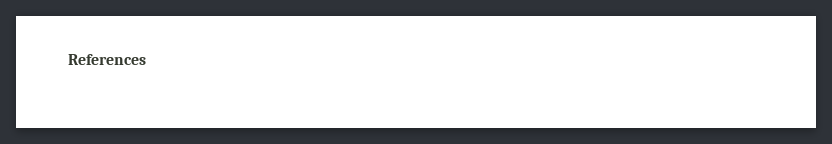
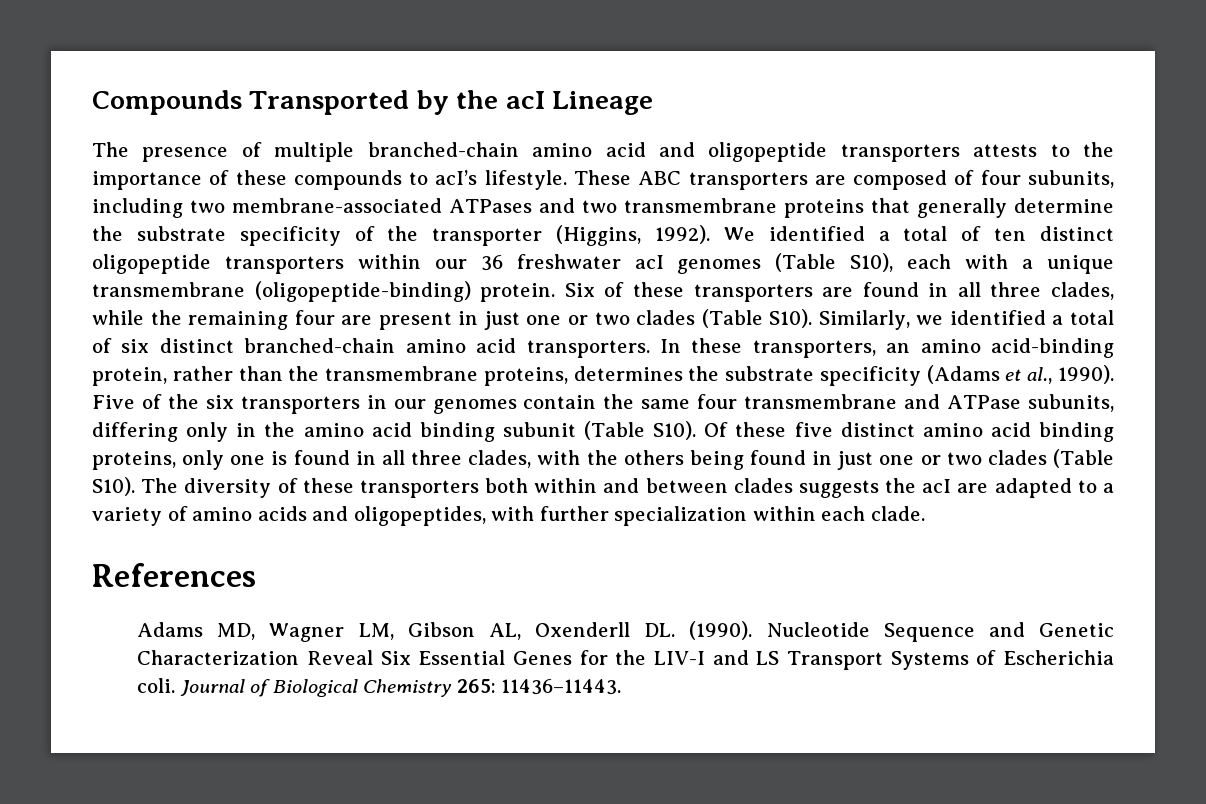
[68,54,146,65] References -> [92,90,654,115] [92,142,1114,162] [92,170,1115,190] [92,198,1114,218] [92,225,1115,246] [92,253,1114,274] [92,281,1115,302] [92,309,1114,330] [92,338,1114,358] [92,365,1115,386] [92,394,1115,414] [92,421,1114,442] [92,449,1115,470] [92,477,1114,498] [92,506,925,526] [92,563,256,587] [137,621,1115,642] [137,650,1114,670] [137,678,622,697] Compounds Transported by the acI Lineage // The presence of multiple branched-chain amino acid and oligopeptide transporters attests to the importance of these compounds to acI’s lifestyle. These ABC transporters are composed of four subunits, including two membrane-associated ATPases and two transmembrane proteins that generally determine the substrate specificity of the transporter (Higgins, 1992). We identified a total of ten distinct oligopeptide transporters within our 36 freshwater acI genomes (Table S10), each with a unique transmembrane (oligopeptide-binding) protein. Six of these transporters are found in all three clades, while the remaining four are present in just one or two clades (Table S10). Similarly, we identified a total of six distinct branched-chain amino acid transporters. In these transporters, an amino acid-binding protein, rather than the transmembrane proteins, determines the substrate specificity (Adams et al., 1990). Five of the six transporters in our genomes contain the same four transmembrane and ATPase subunits, differing only in the amino acid binding subunit (Table S10). Of these five distinct amino acid binding proteins, only one is found in all three clades, with the others being found in just one or two clades (Table S10). The diversity of these transporters both within and between clades suggests the acI are adapted to a variety of amino acids and oligopeptides, with further specialization within each clade. // References // Adams MD, Wagner LM, Gibson AL, Oxenderll DL. (1990). Nucleotide Sequence and Genetic Characterization Reveal Six Essential Genes for the LIV-I and LS Transport Systems of Escherichia coli. Journal of Biological Chemistry 265: 11436–11443.

